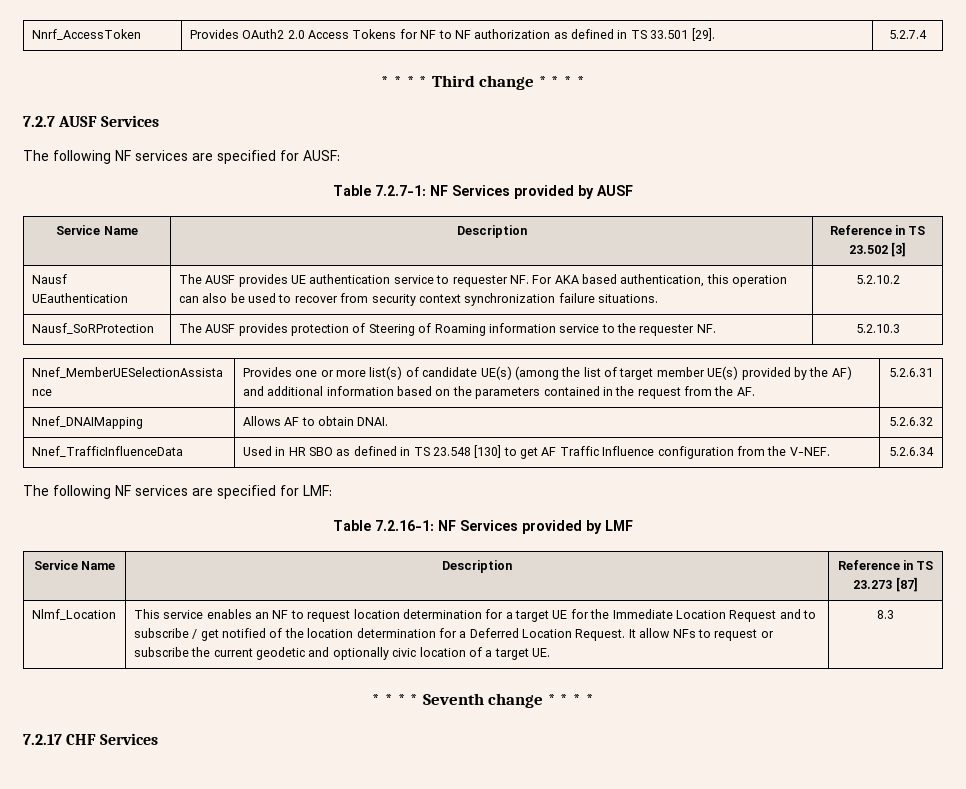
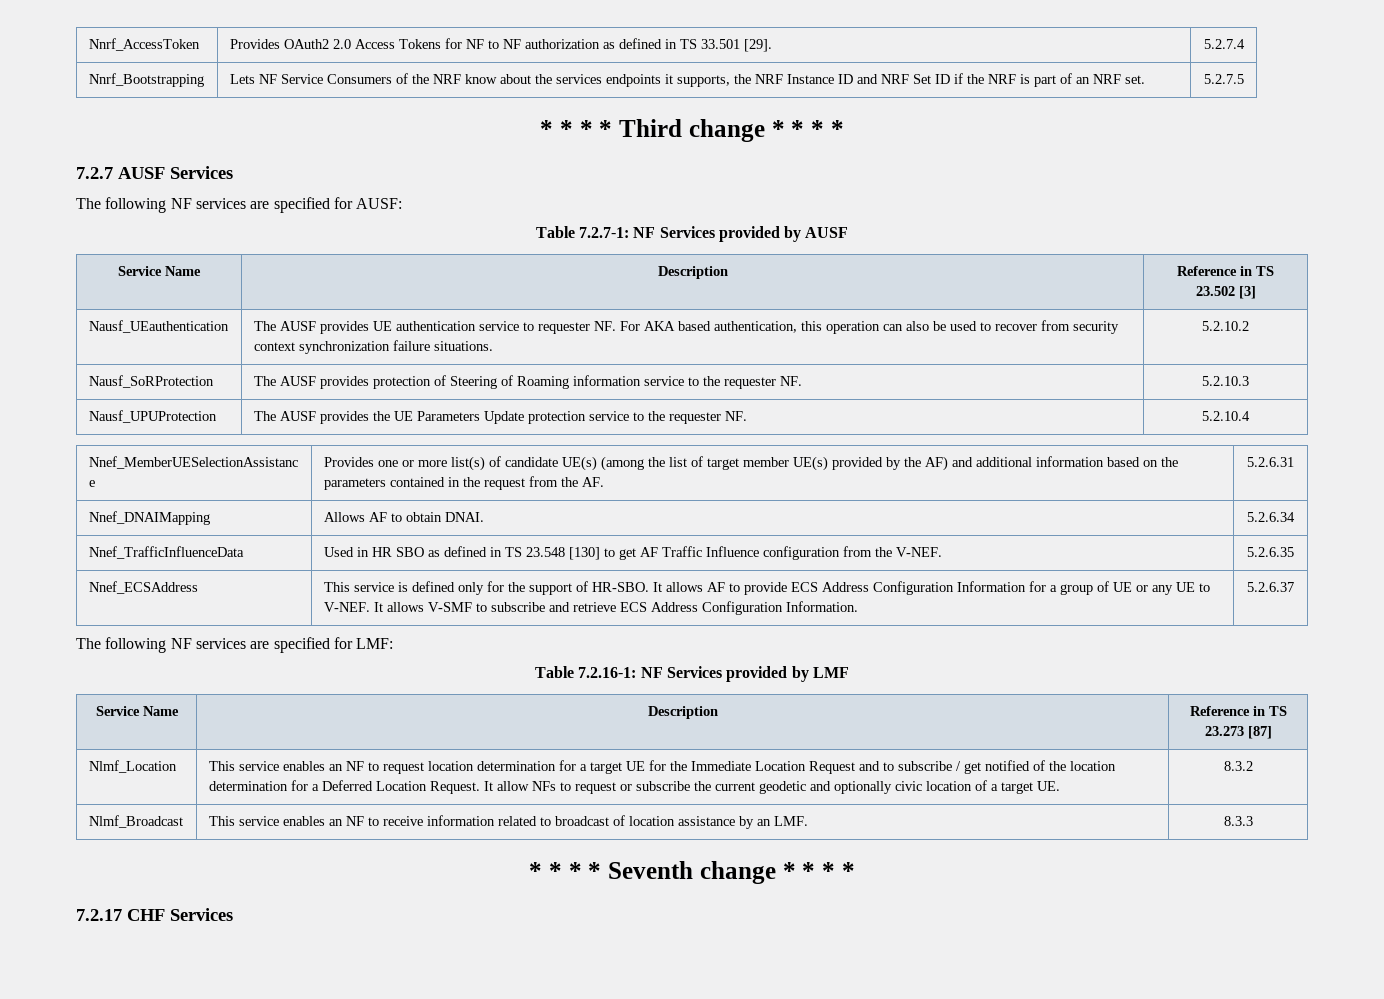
(927, 34) none -> [88,73,204,87] [229,73,1145,87] [1203,74,1244,84] // Nnrf_Bootstrapping | Lets NF Service Consumers of the NRF know about the services endpoints it supports, the NRF Instance ID and NRF Set ID if the NRF is part of an NRF set. | 5.2.7.5
[31,274,67,284] [31,293,128,303] Nausf UEauthentication -> [88,320,229,333] Nausf_UEauthentication
(900, 328) none -> [88,410,217,423] [253,411,747,424] [1202,411,1250,421] // Nausf_UPUProtection | The AUSF provides the UE Parameters Update protection service to the requester NF. | 5.2.10.4
[889,417,933,426] 5.2.6.32 -> [1247,512,1295,522] 5.2.6.34
[889,447,934,456] 5.2.6.34 -> [1247,547,1294,557] [88,581,198,594] [323,581,1210,595] [323,601,858,615] [1247,582,1294,592] 5.2.6.35 // Nnef_ECSAddress | This service is defined only for the support of HR-SBO. It allows AF to provide ECS Address Configuration Information for a group of UE or any UE to V-NEF. It allows V-SMF to subscribe and retrieve ECS Address Configuration Information. | 5.2.6.37
[877,610,894,619] 8.3 -> [1223,761,1253,771] [88,815,183,828] [208,815,808,829] [1223,816,1253,826] 8.3.2 // Nlmf_Broadcast | This service enables an NF to receive information related to broadcast of location assistance by an LMF. | 8.3.3

